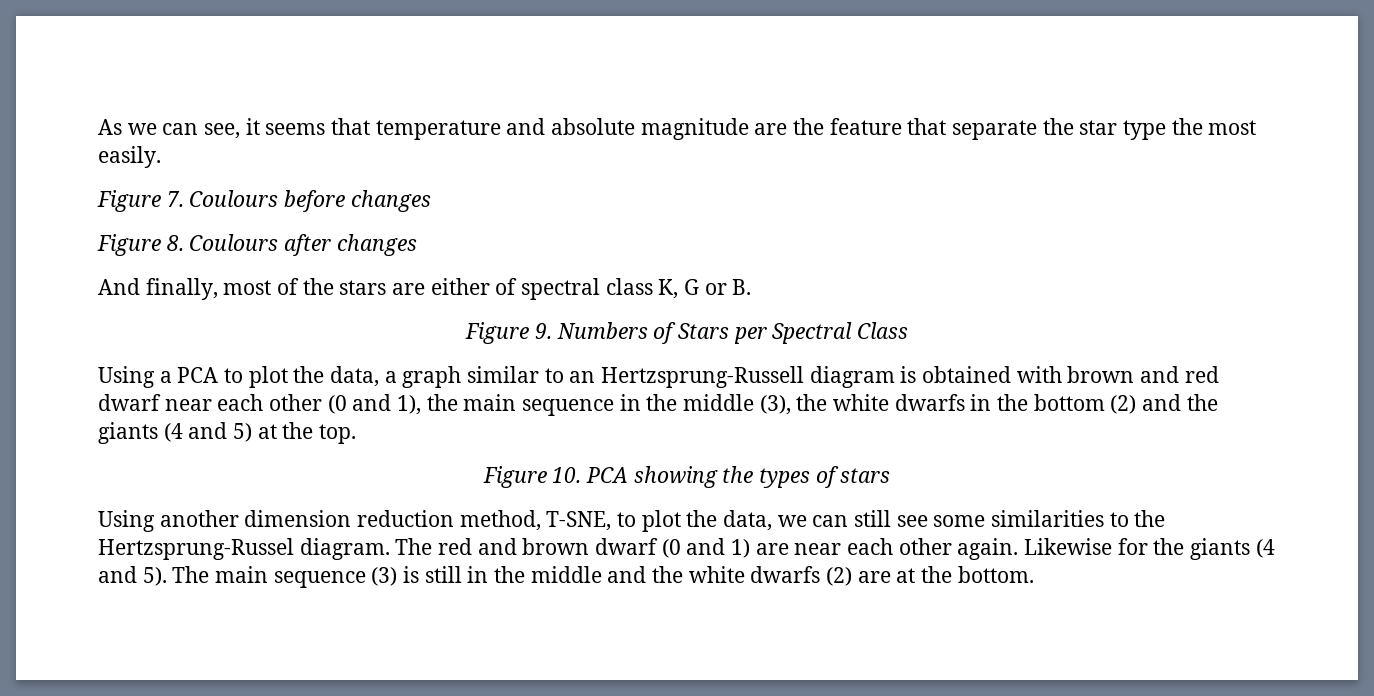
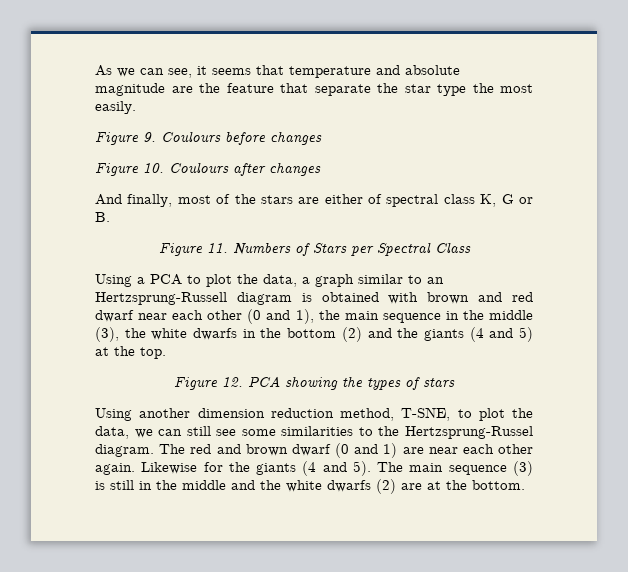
[166,191,184,207] 7. -> [143,132,156,142] 9.
[166,235,184,251] 8. -> [143,163,164,173] 10.
[534,323,552,339] 9. -> [206,243,228,253] 11.
[552,467,582,483] 10. -> [222,377,243,387] 12.

